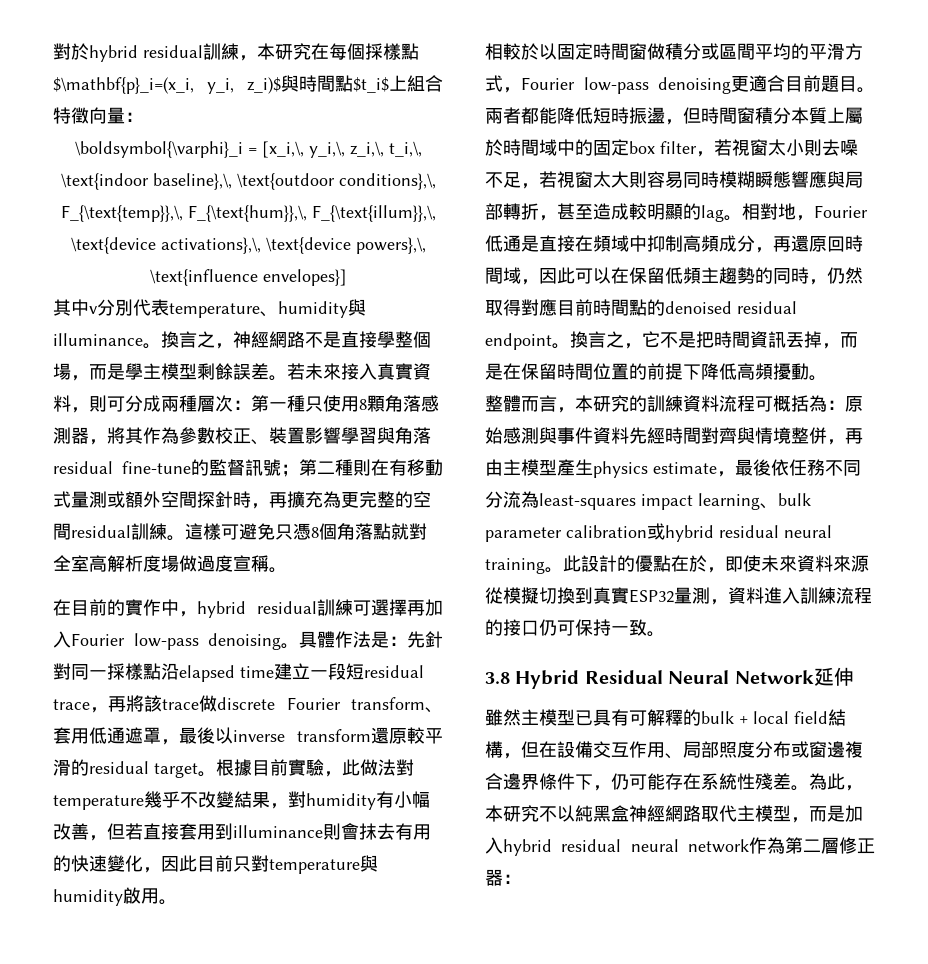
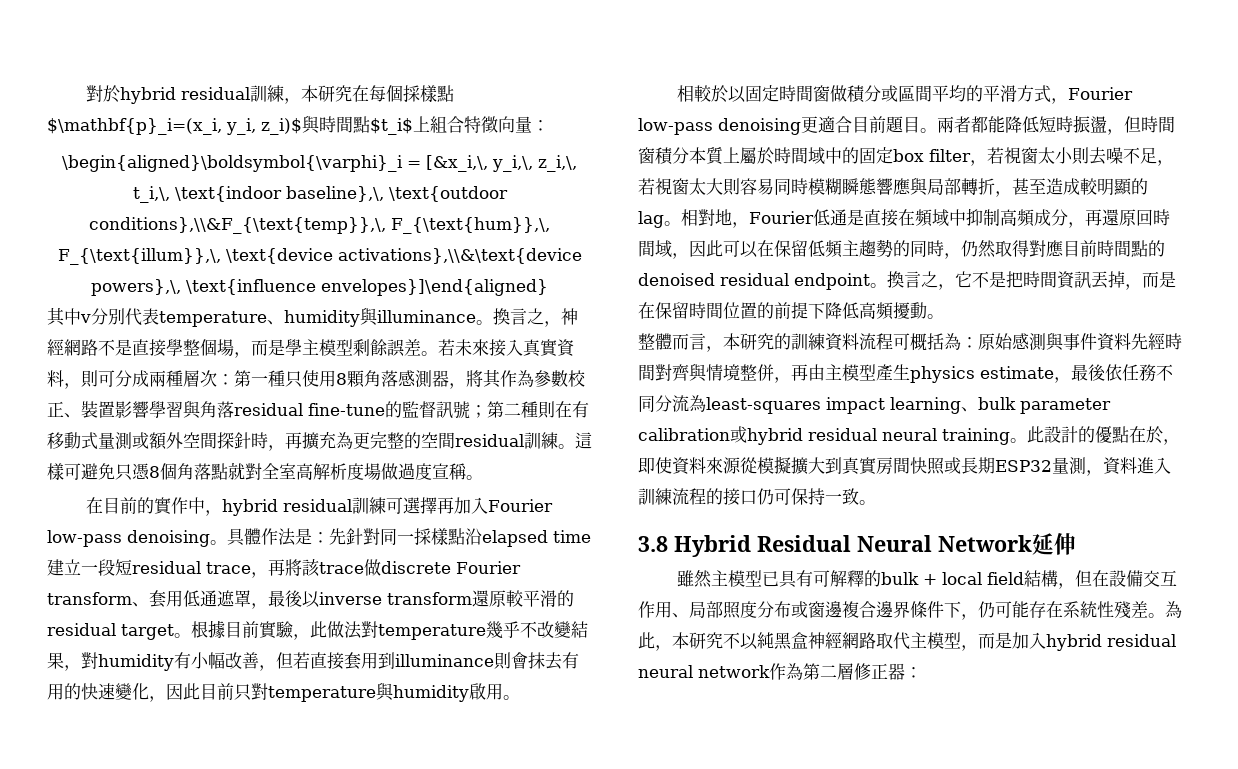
[74,141,304,158] \boldsymbol{\varphi}_i = [x_i,\, -> [62,155,488,172] \begin{aligned}\boldsymbol{\varphi}_i = [&x_i,\,
[338,173,436,190] [60,205,183,222] conditions},\, F_{\text{temp}},\, -> [89,217,386,234] conditions},\\&F_{\text{temp}},\,
[160,237,351,254] activations},\, \text{device -> [337,248,582,264] activations},\\&\text{device
[262,269,347,286] envelopes}] -> [321,279,548,296] envelopes}]\end{aligned}
[761,555,797,572] 未來 -> (672, 465) none
[539,587,629,604] 切換到真實 -> [791,457,995,475] 擴大到真實房間快照或長期

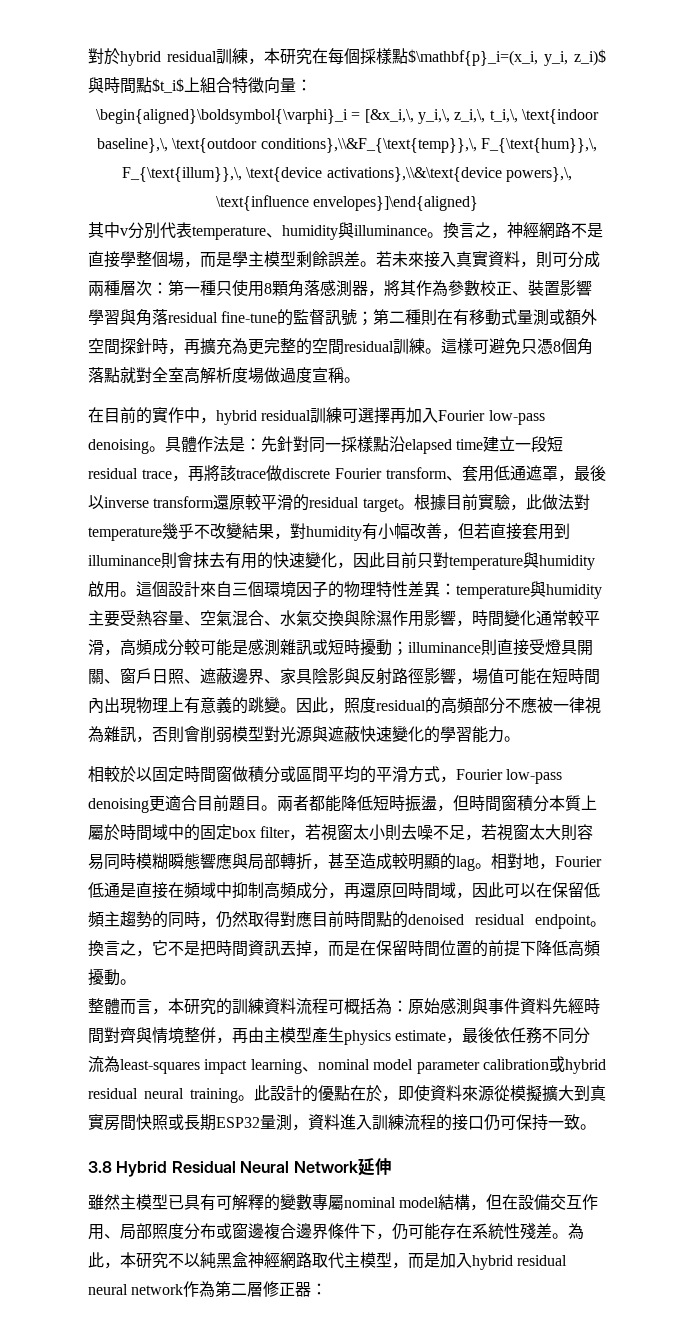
(520, 697) none -> [136,581,602,599] [88,609,600,627] [88,638,593,656] [88,668,600,685] [88,696,601,714] [88,725,520,743] 這個設計來自三個環境因子的物理特性差異：temperature與humidity主要受熱容量、空氣混合、水氣交換與除濕作用影響，時間變化通常較平滑，高頻成分較可能是感測雜訊或短時擾動；illuminance則直接受燈具開關、窗戶日照、遮蔽邊界、家具陰影與反射路徑影響，場值可能在短時間內出現物理上有意義的跳變。因此，照度residual的高頻部分不應被一律視為雜訊，否則會削弱模型對光源與遮蔽快速變化的學習能力。
[978,397,1016,410] bulk -> [317,1059,414,1070] nominal model
[880,572,1024,585] bulk + local field -> [280,1193,440,1210] 變數專屬nominal model

